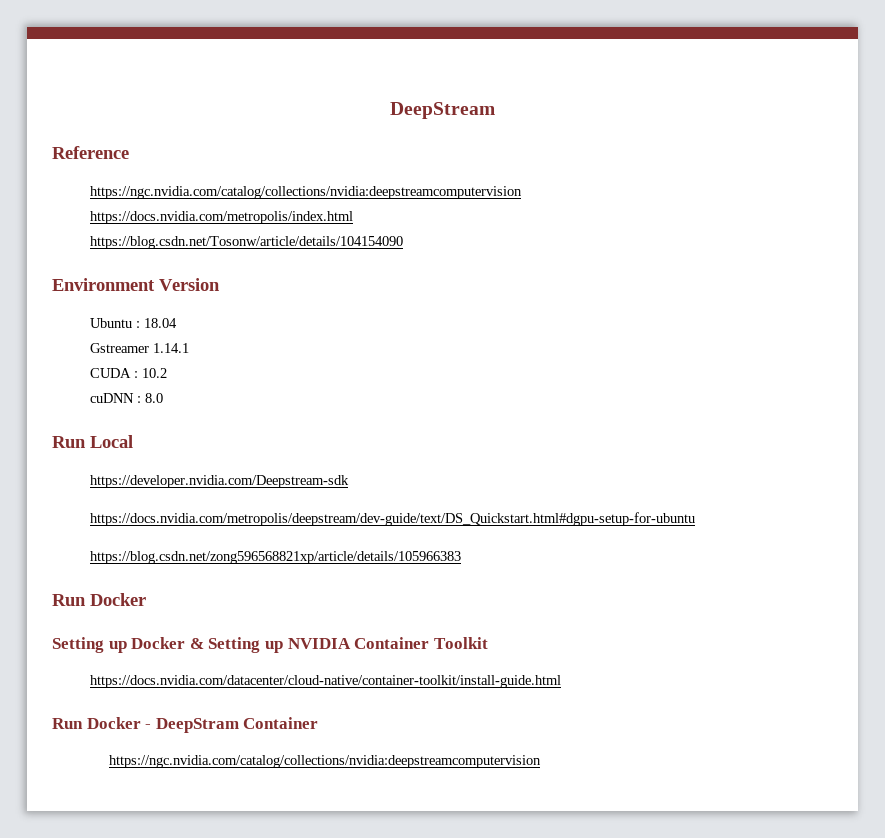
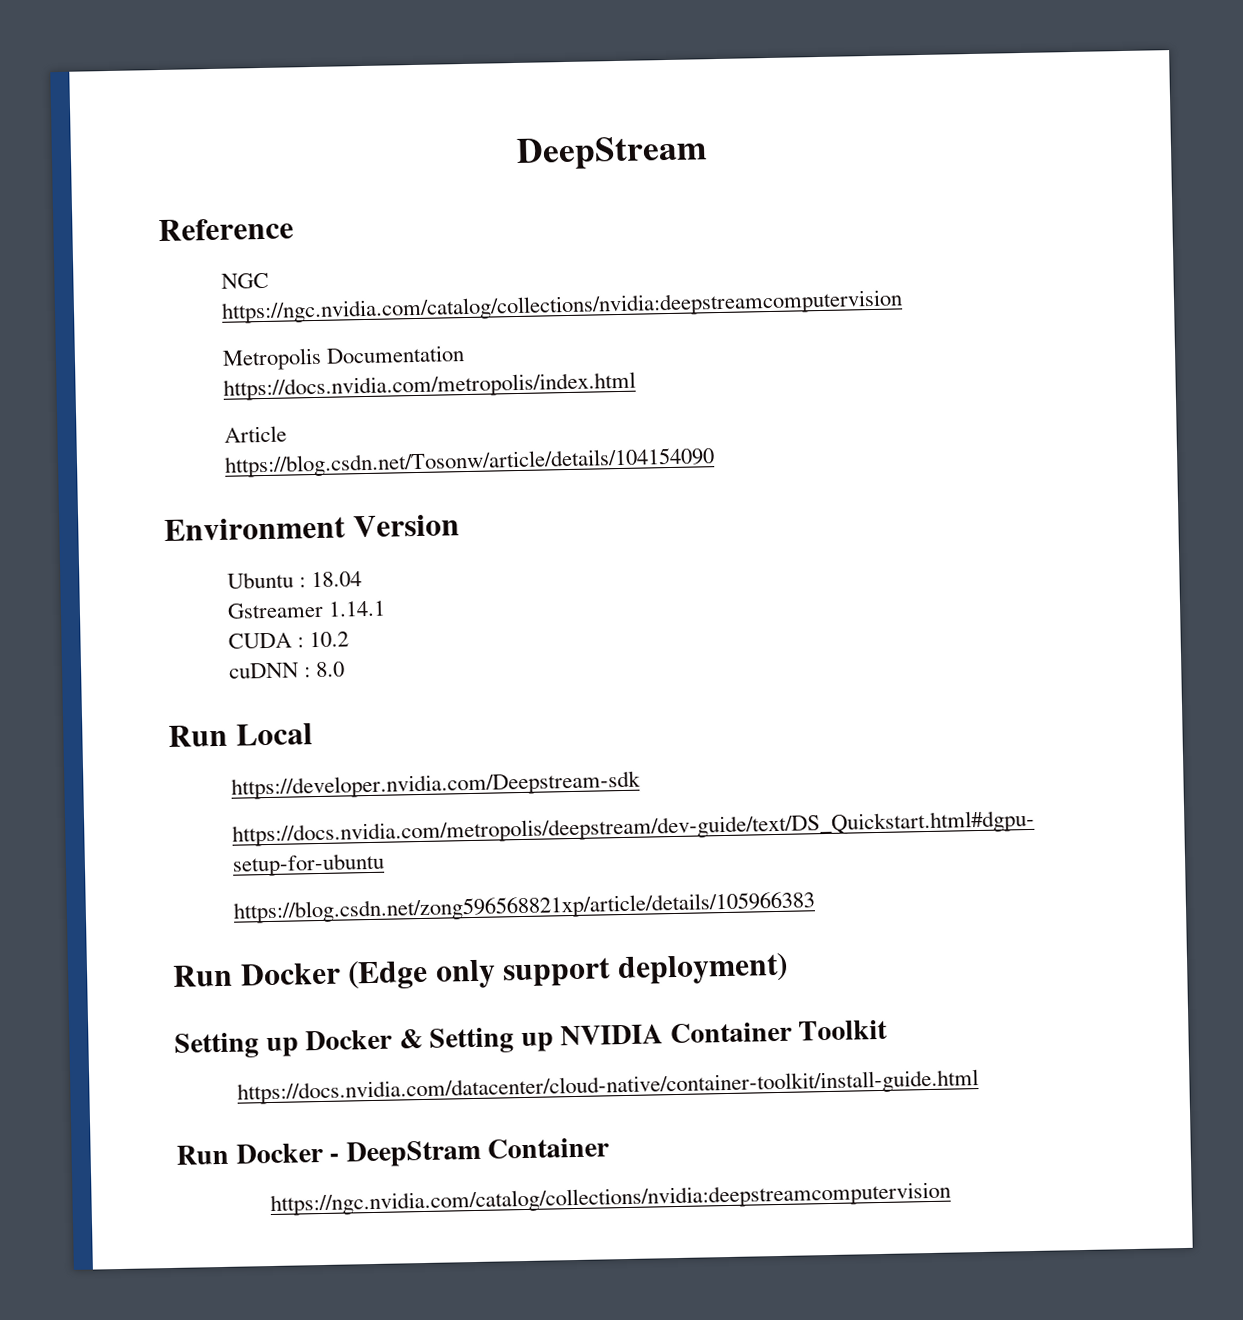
[89,186,522,199] // https://ngc.nvidia.com/catalog/collections/nvidia:deepstreamcomputervision -> [220,272,269,289] [220,289,903,324] [221,345,466,371] // NGC // https://ngc.nvidia.com/catalog/collections/nvidia:deepstreamcomputervision // Metropolis Documentation
(353, 217) none -> [223,425,287,443] // Article
(146, 599) none -> [347,952,788,991] (Edge only support deployment)

